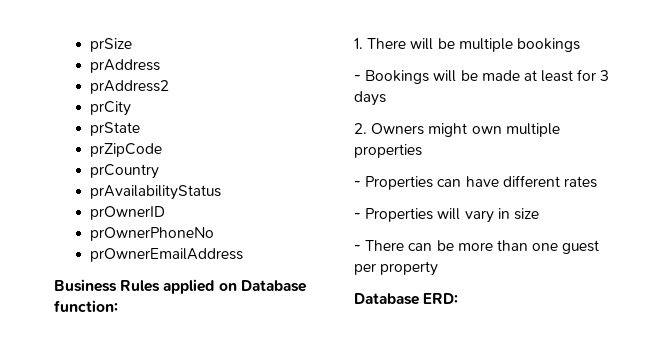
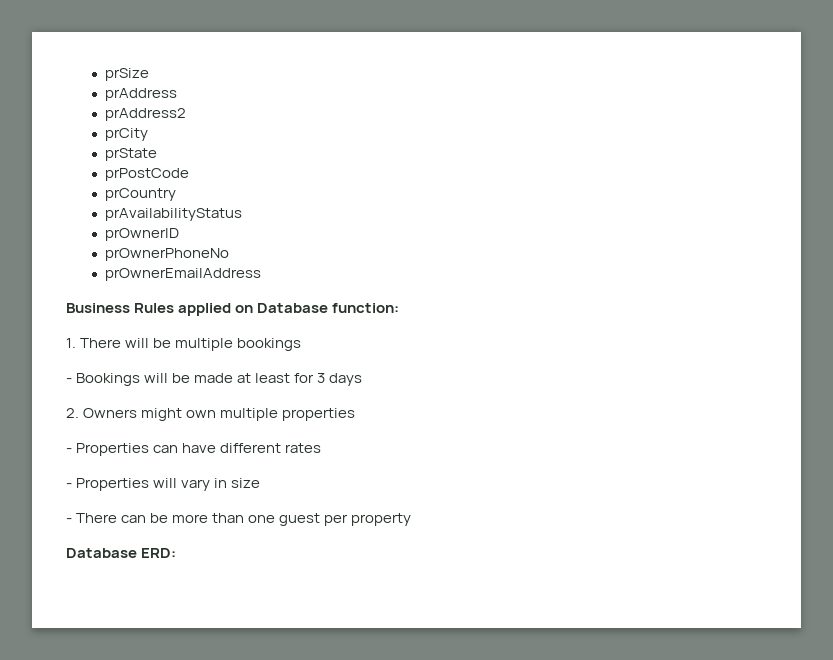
[89,143,162,157] prZipCode -> [105,168,190,181] prPostCode

